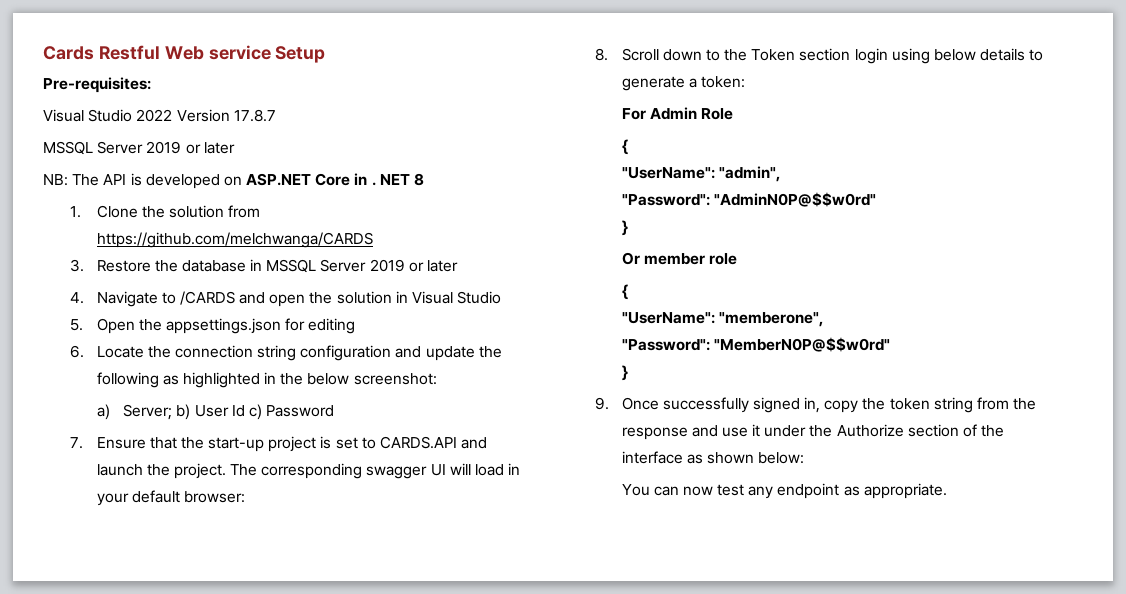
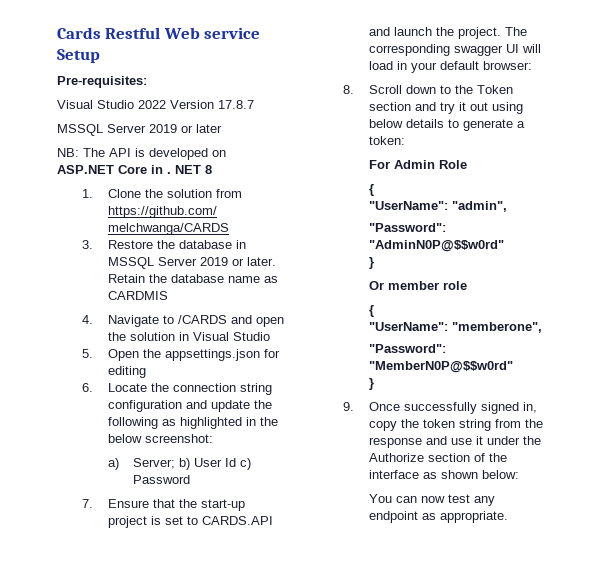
[426,260,458,272] later -> [246,257,276,266] [107,274,278,283] [107,291,168,300] later. Retain the database name as CARDMIS
[854,48,888,64] login -> [414,102,488,114] and try it out

